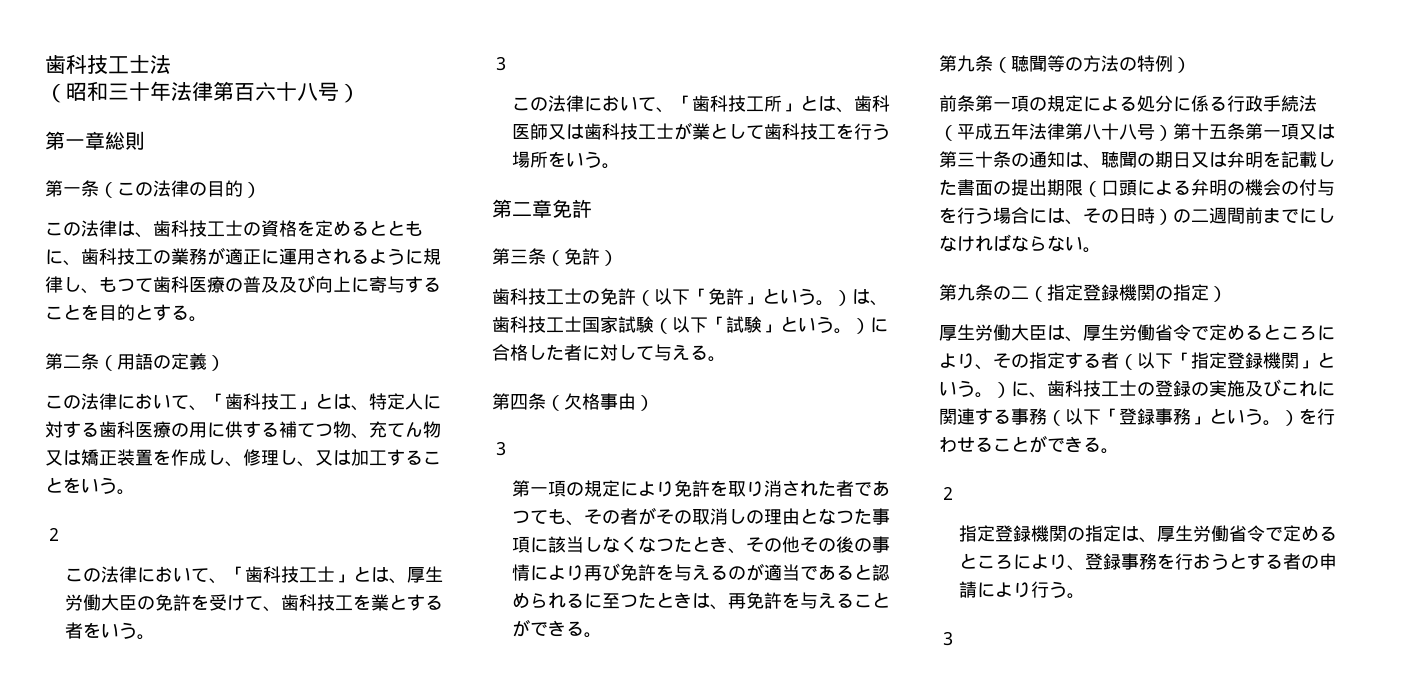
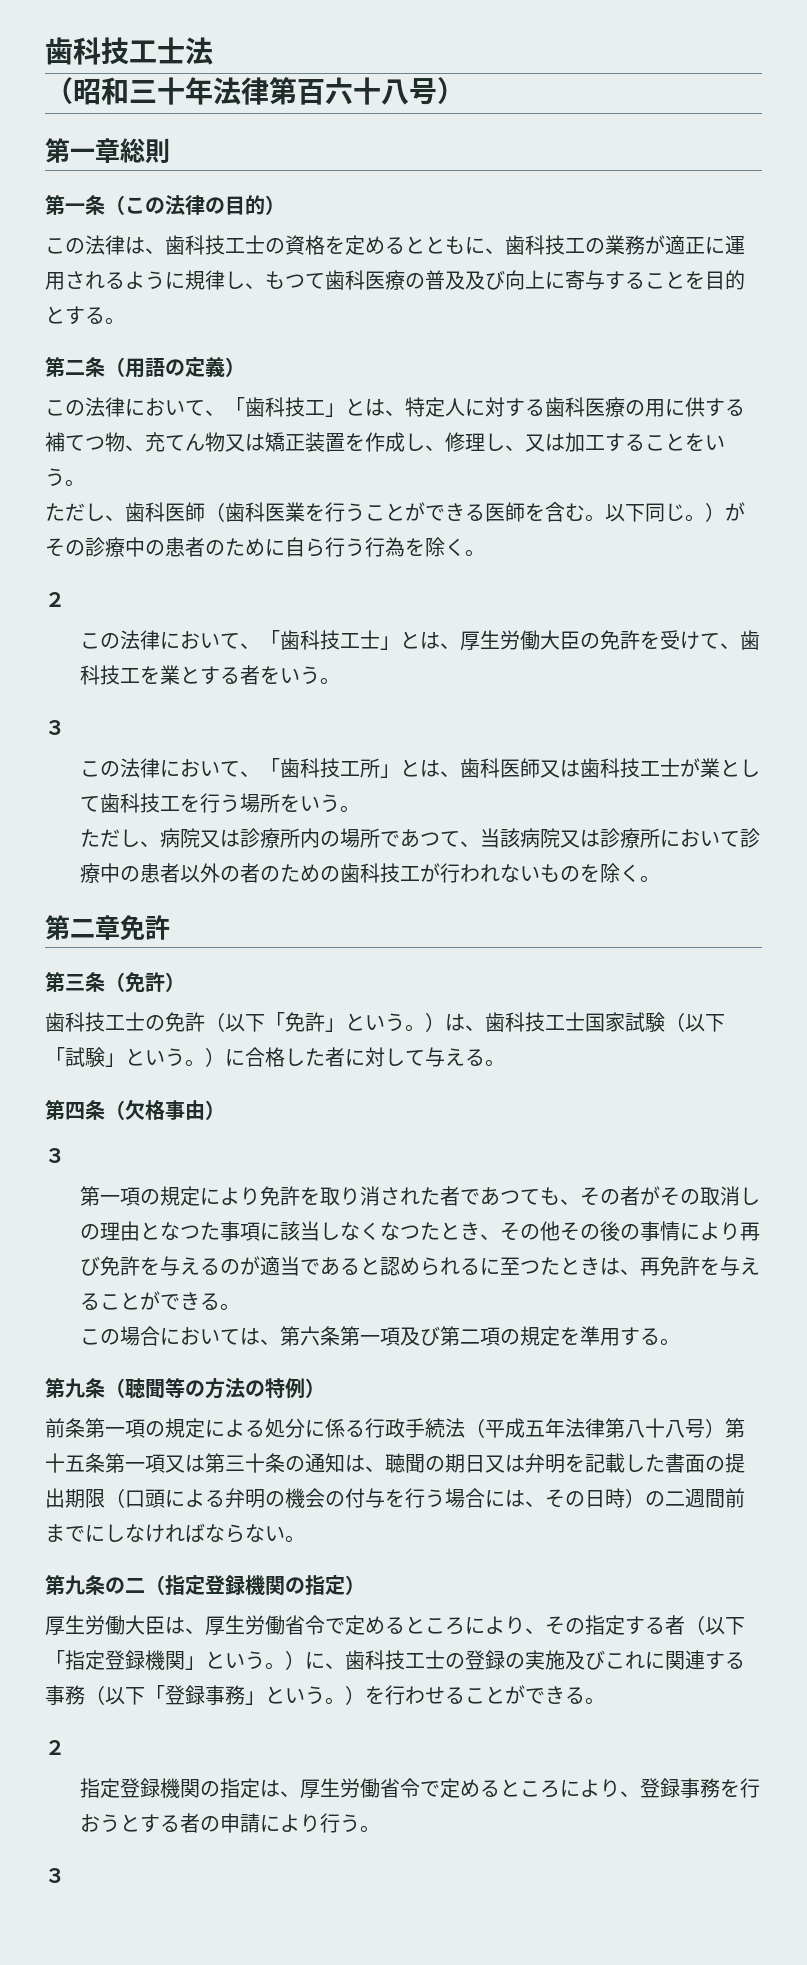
(135, 492) none -> [45,502,745,522] [45,537,485,557] // ただし、歯科医師（歯科医業を行うことができる医師を含む。以下同じ。）がその診療中の患者のために自ら行う行為を除く。
(621, 166) none -> [79,828,760,848] [79,863,660,883] // ただし、病院又は診療所内の場所であつて、当該病院又は診療所において診療中の患者以外の者のための歯科技工が行われないものを除く。
(603, 635) none -> [79,1326,680,1346] // この場合においては、第六条第一項及び第二項の規定を準用する。

